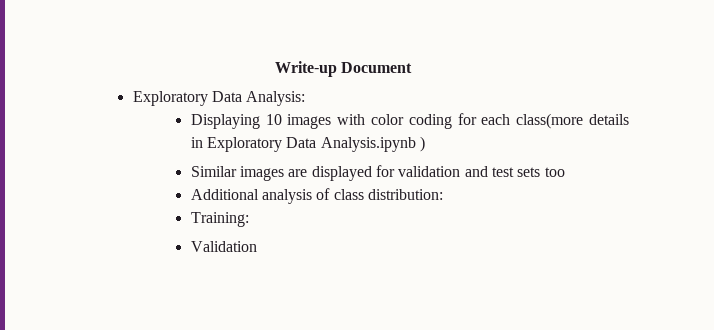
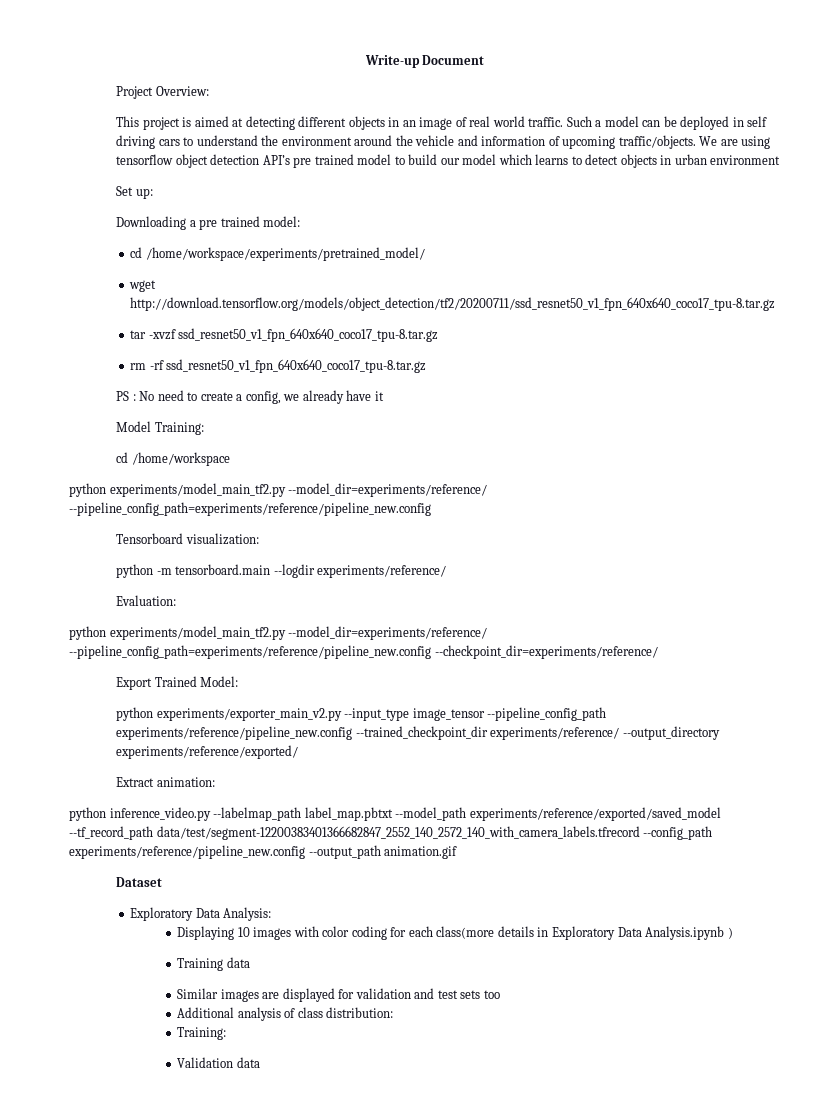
(413, 67) none -> [116,86,209,99] [116,116,768,130] [116,135,771,149] [116,154,781,168] [116,186,153,199] [116,216,301,230] [130,247,425,261] [129,280,157,292] [130,297,776,311] [130,328,439,342] [130,359,427,373] [116,390,384,404] [116,421,204,435] [116,452,230,466] [69,483,488,497] [69,502,431,516] [116,533,259,545] [116,564,447,578] [116,595,177,606] [69,626,488,640] [69,645,658,659] [116,676,239,690] [116,707,607,721] [116,726,720,740] [116,745,299,759] [116,777,215,787] [69,807,721,821] [69,826,713,840] [69,845,458,859] [116,877,163,887] // Project Overview: // This project is aimed at detecting different objects in an image of real world traffic. Such a model can be deployed in self driving cars to understand the environment around the vehicle and information of upcoming traffic/objects. We are using tensorflow object detection API’s pre trained model to build our model which learns to detect objects in urban environment // Set up: // Downloading a pre trained model: // cd /home/workspace/experiments/pretrained_model/ // wget http://download.tensorflow.org/models/object_detection/tf2/20200711/ssd_resnet50_v1_fpn_640x640_coco17_tpu-8.tar.gz // tar -xvzf ssd_resnet50_v1_fpn_640x640_coco17_tpu-8.tar.gz // rm -rf ssd_resnet50_v1_fpn_640x640_coco17_tpu-8.tar.gz // PS : No need to create a config, we already have it // Model Training: // cd /home/workspace // python experiments/model_main_tf2.py --model_dir=experiments/reference/ --pipeline_config_path=experiments/reference/pipeline_new.config // Tensorboard visualization: // python -m tensorboard.main --logdir experiments/reference/ // Evaluation: // python experiments/model_main_tf2.py --model_dir=experiments/reference/ --pipeline_config_path=experiments/reference/pipeline_new.config --checkpoint_dir=experiments/reference/ // Export Trained Model: // python experiments/exporter_main_v2.py --input_type image_tensor --pipeline_config_path experiments/reference/pipeline_new.config --trained_checkpoint_dir experiments/reference/ --output_directory experiments/reference/exported/ // Extract animation: // python inference_video.py --labelmap_path label_map.pbtxt --model_path experiments/reference/exported/saved_model --tf_record_path data/test/segment-12200383401366682847_2552_140_2572_140_with_camera_labels.tfrecord --config_path experiments/reference/pipeline_new.config --output_path animation.gif // Dataset
(426, 144) none -> [177,957,250,971] // Training data
(257, 246) none -> [236,1057,260,1068] data

